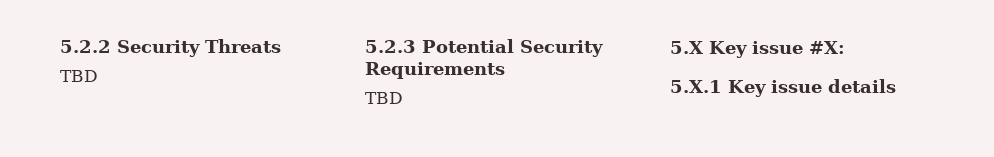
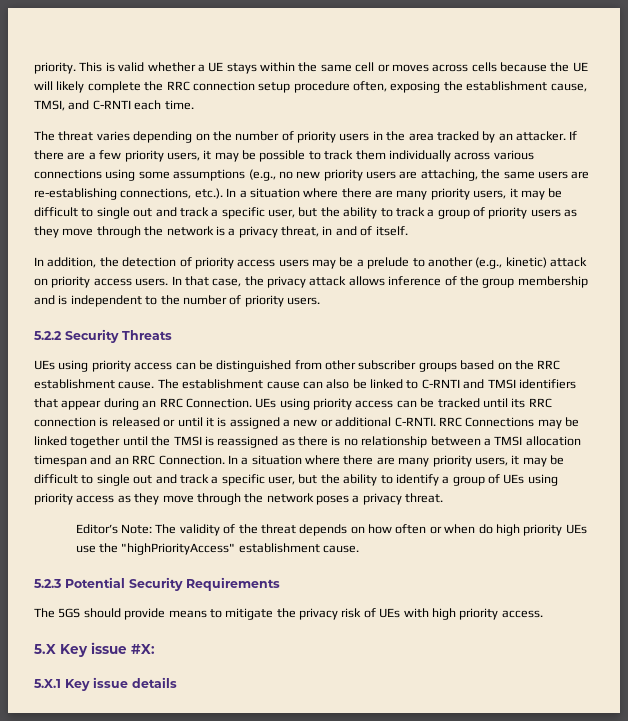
[60,39,281,57] [60,70,98,82] [365,39,603,57] [365,62,505,79] [365,92,403,104] 5.2.2 Security Threats // TBD // 5.2.3 Potential Security Requirements // TBD -> [34,62,588,74] [34,81,587,93] [34,100,194,111] [34,131,578,143] [34,150,534,162] [34,169,590,181] [34,188,563,200] [34,207,578,219] [34,226,408,238] [34,257,587,269] [34,276,588,288] [34,295,320,307] [34,329,172,343] [34,360,561,372] [34,379,576,389] [34,398,552,410] [34,417,579,429] [34,436,581,448] [34,455,564,467] [34,474,558,486] [34,493,444,505] [75,524,587,536] [75,543,360,555] [34,577,280,591] [34,608,543,620] priority. This is valid whether a UE stays within the same cell or moves across cells because the UE will likely complete the RRC connection setup procedure often, exposing the establishment cause, TMSI, and C-RNTI each time. // The threat varies depending on the number of priority users in the area tracked by an attacker. If there are a few priority users, it may be possible to track them individually across various connections using some assumptions (e.g., no new priority users are attaching, the same users are re-establishing connections, etc.). In a situation where there are many priority users, it may be difficult to single out and track a specific user, but the ability to track a group of priority users as they move through the network is a privacy threat, in and of itself. // In addition, the detection of priority access users may be a prelude to another (e.g., kinetic) attack on priority access users. In that case, the privacy attack allows inference of the group membership and is independent to the number of priority users. // 5.2.2 Security Threats // UEs using priority access can be distinguished from other subscriber groups based on the RRC establishment cause. The establishment cause can also be linked to C-RNTI and TMSI identifiers that appear during an RRC Connection. UEs using priority access can be tracked until its RRC connection is released or until it is assigned a new or additional C-RNTI. RRC Connections may be linked together until the TMSI is reassigned as there is no relationship between a TMSI allocation timespan and an RRC Connection. In a situation where there are many priority users, it may be difficult to single out and track a specific user, but the ability to identify a group of UEs using priority access as they move through the network poses a privacy threat. // Editor’s Note: The validity of the threat depends on how often or when do high priority UEs use the "highPriorityAccess" establishment cause. // 5.2.3 Potential Security Requirements // The 5GS should provide means to mitigate the privacy risk of UEs with high priority access.

